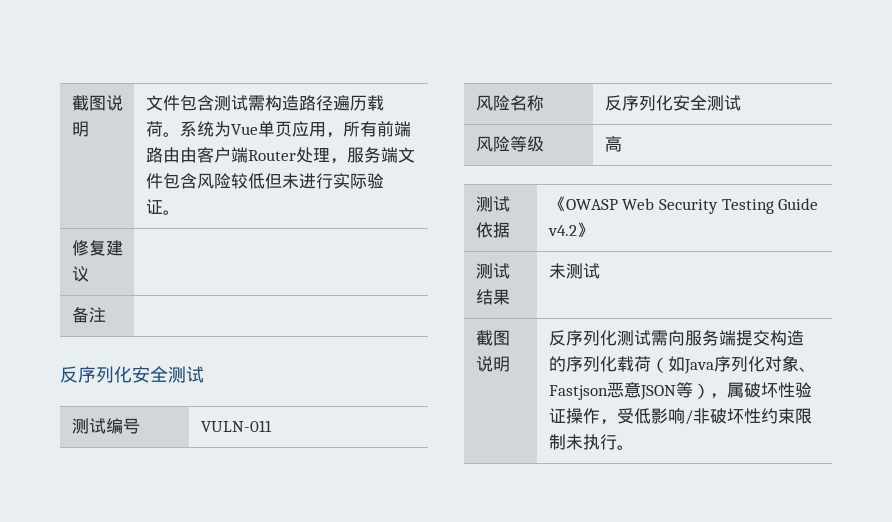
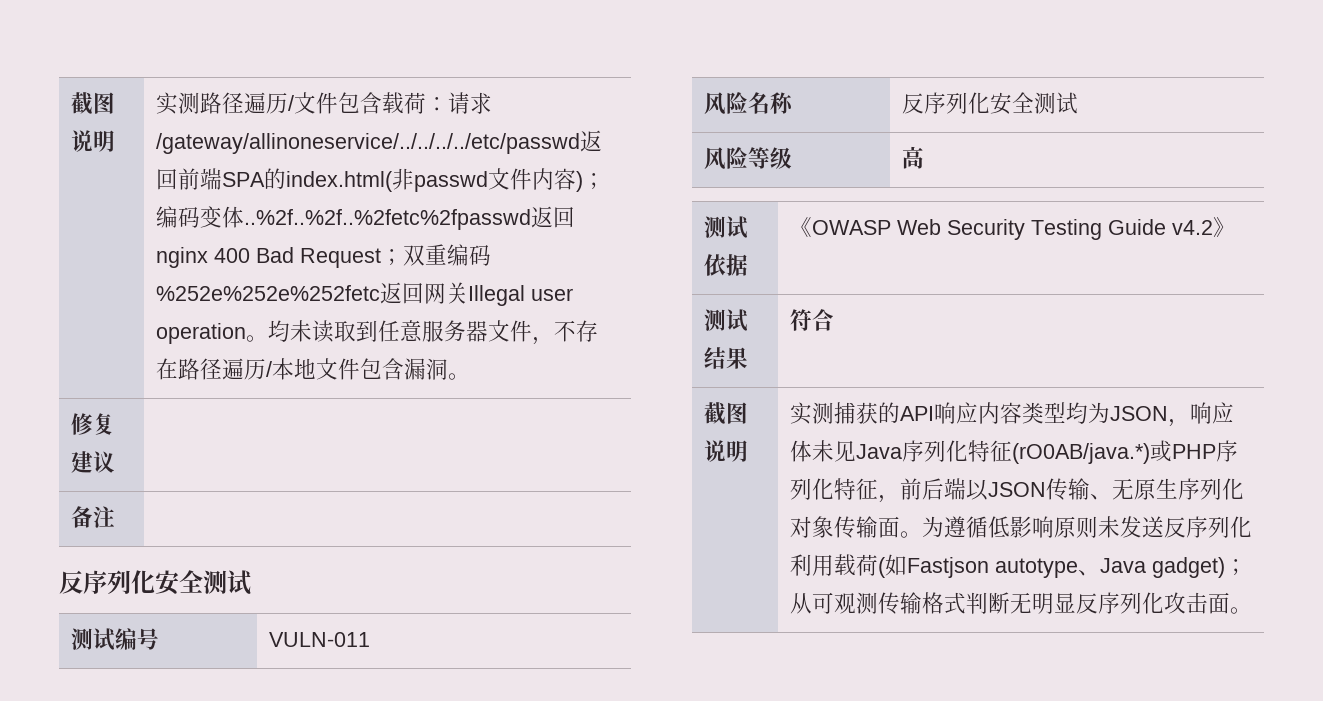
[71,95,123,111] [71,121,89,137] [145,95,384,111] [145,121,411,138] [145,147,415,164] [145,173,384,189] [145,199,163,214] 截图说明 | 文件包含测试需构造路径遍历载荷。系统为Vue单页应用，所有前端路由由客户端Router处理，服务端文件包含风险较低但未进行实际验证 -> [70,92,115,115] [70,130,115,152] [155,92,492,115] [155,130,602,154] [155,168,605,192] [155,206,575,230] [155,244,491,268] [155,282,573,306] [155,320,598,345] [155,358,448,380] 截图说明 | 实测路径遍历/文件包含载荷：请求/gateway/allinoneservice/../../../../etc/passwd返回前端SPA的index.html(非passwd文件内容)；编码变体..%2f..%2f..%2fetc%2fpasswd返回nginx 400 Bad Request；双重编码%252e%252e%252fetc返回网关Illegal user operation。均未读取到任意服务器文件，不存在路径遍历/本地文件包含漏洞
[548,263,600,279] [475,330,510,346] [475,356,510,372] [548,330,804,346] [548,355,816,374] [548,382,812,400] [548,408,812,425] [548,434,617,450] 未测试 // 截图说明 | 反序列化测试需向服务端提交构造的序列化载荷（如Java序列化对象、Fastjson恶意JSON等），属破坏性验证操作，受低影响/非破坏性约束限制未执行 -> [789,309,834,331] [703,402,748,425] [703,440,748,462] [789,402,1234,427] [789,440,1238,464] [789,478,1244,503] [789,516,1252,538] [789,554,1247,578] [789,592,1230,614] 符合 // 截图说明 | 实测捕获的API响应内容类型均为JSON，响应体未见Java序列化特征(rO0AB/java.*)或PHP序列化特征，前后端以JSON传输、无原生序列化对象传输面。为遵循低影响原则未发送反序列化利用载荷(如Fastjson autotype、Java gadget)；从可观测传输格式判断无明显反序列化攻击面

